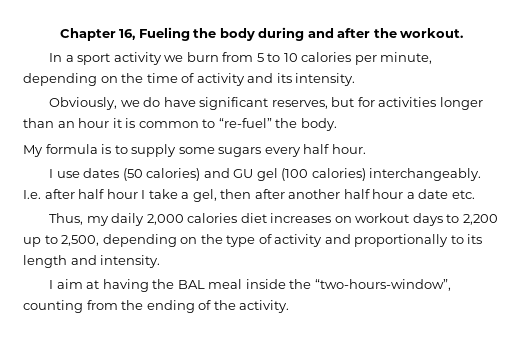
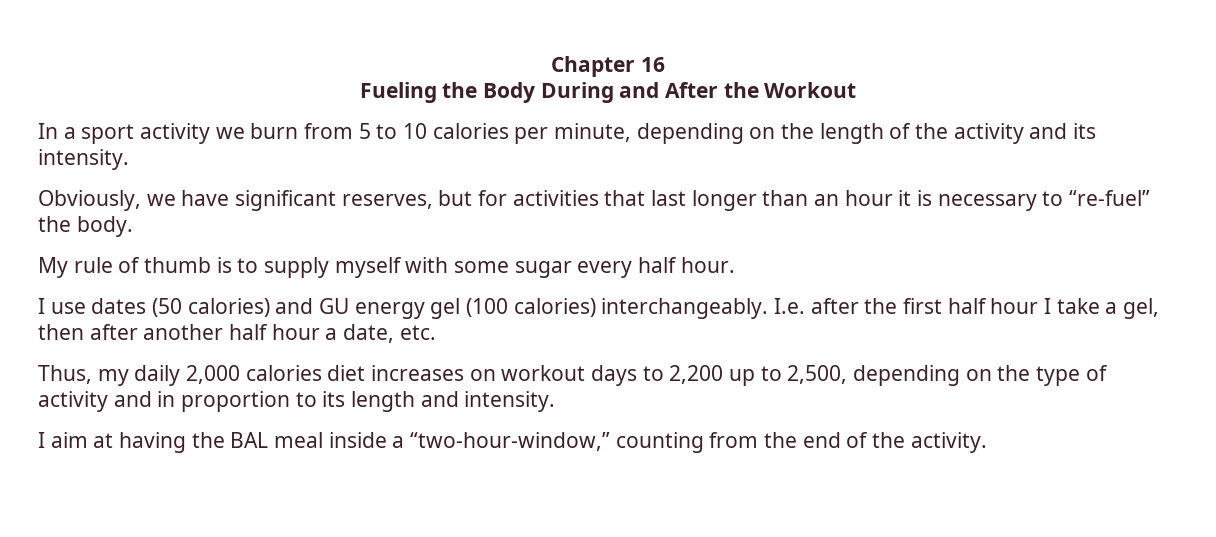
[119,29,136,40] 16, -> [640,57,665,72] 16 //
[219,27,464,41] body during and after the workout. -> [482,82,857,103] Body During and After the Workout
[146,73,195,83] time of -> [819,123,949,144] length of the
[143,97,161,107] do -> (176, 200) none
(437, 102) none -> [604,190,687,206] that last
[138,121,199,128] common -> [937,194,1037,211] necessary
[45,144,262,157] formula is to supply some sugars -> [73,257,572,278] rule of thumb is to supply myself with some sugar
(254, 173) none -> [354,302,425,319] energy
(75, 194) none -> [864,298,943,314] the first
[418,189,449,199] date -> [343,324,395,343] date,
[354,234,449,247] proportionally -> [157,391,291,412] in proportion
[289,279,451,291] the “two-hours-window”, -> [392,432,611,451] a “two-hour-window,”
[146,300,195,313] ending -> [802,432,841,448] end

